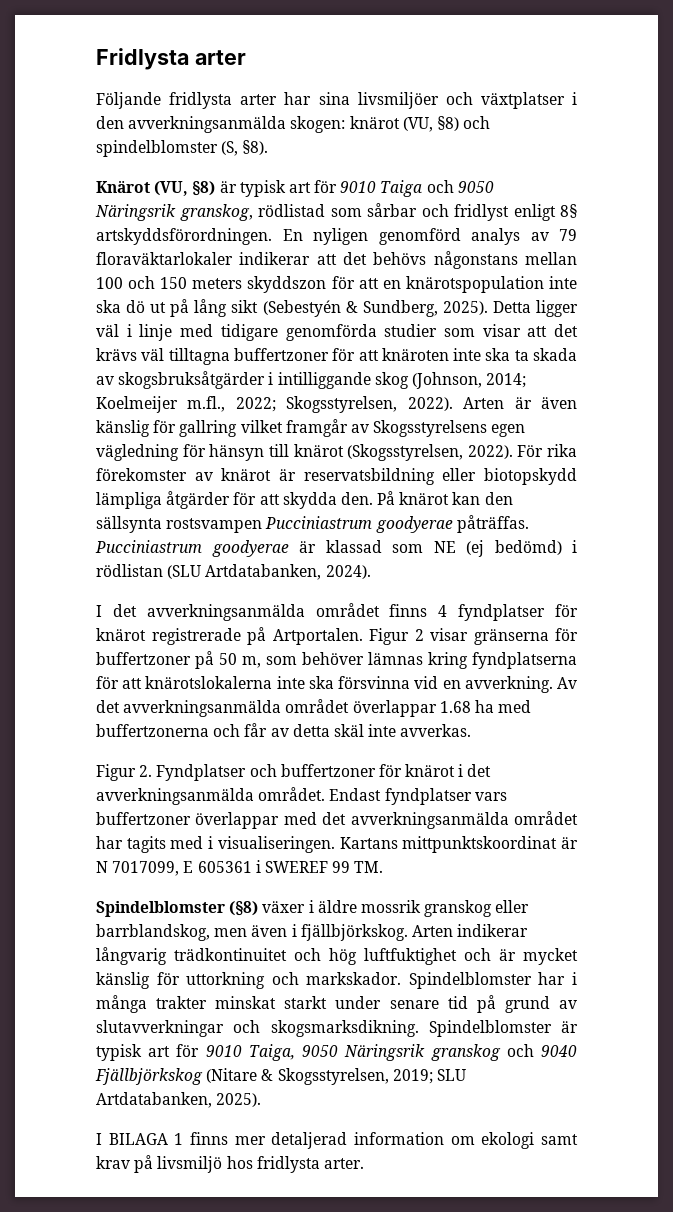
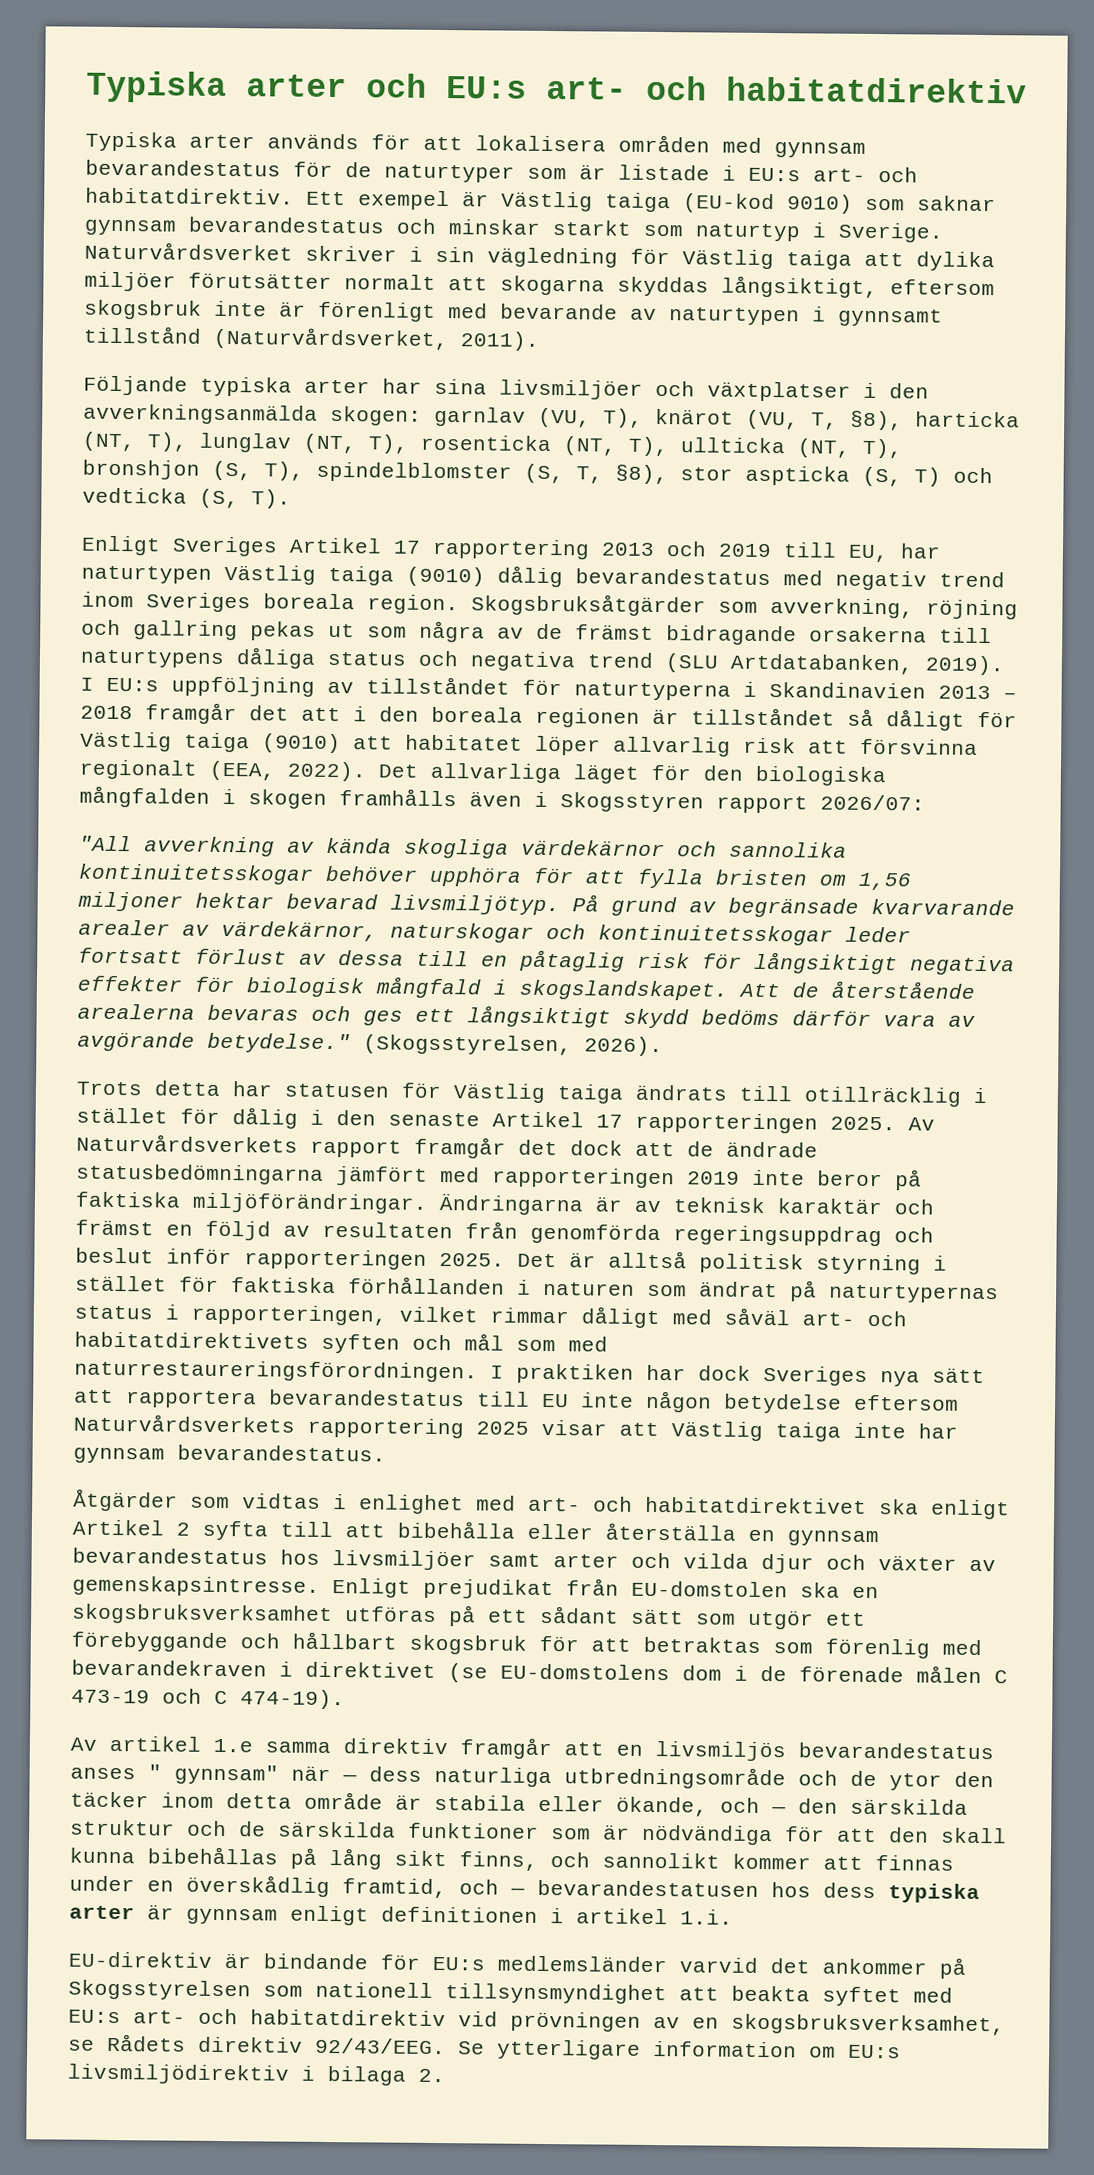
[96,48,246,70] Fridlysta arter -> [86,70,1027,104] [85,131,866,158] [85,159,918,183] [85,187,996,214] [84,216,944,243] [84,241,995,272] [84,271,995,299] [84,299,943,327] [83,325,539,351] Typiska arter och EU:s art- och habitatdirektiv // Typiska arter används för att lokalisera områden med gynnsam bevarandestatus för de naturtyper som är listade i EU:s art- och habitatdirektiv. Ett exempel är Västlig taiga (EU-kod 9010) som saknar gynnsam bevarandestatus och minskar starkt som naturtyp i Sverige. Naturvårdsverket skriver i sin vägledning för Västlig taiga att dylika miljöer förutsätter normalt att skogarna skyddas långsiktigt, eftersom skogsbruk inte är förenligt med bevarande av naturtypen i gynnsamt tillstånd (Naturvårdsverket, 2011).
[169,92,233,109] fridlysta -> [200,376,292,397] typiska
[349,116,491,132] [96,140,269,157] [96,180,494,197] [95,203,577,221] [96,228,577,245] [96,251,577,269] [96,276,577,293] [96,299,578,317] [96,324,578,341] [96,348,578,365] [96,371,527,389] [96,396,577,413] [96,419,526,437] [96,444,577,461] [96,468,577,485] [96,491,513,509] [96,515,529,533] [95,540,577,557] [96,564,371,580] [96,603,578,621] [96,627,578,645] [96,651,577,669] [96,676,577,693] [96,699,532,717] [96,723,472,737] [96,764,492,781] [96,787,507,805] [96,811,578,829] [96,836,578,853] [96,860,384,876] [96,900,530,917] [96,924,529,941] [96,947,578,965] [96,972,577,989] [96,995,577,1013] [96,1020,578,1037] [96,1044,577,1061] [95,1068,466,1085] [96,1092,262,1108] [96,1132,578,1149] [96,1155,364,1173] knärot (VU, §8) och spindelblomster (S, §8). // Knärot (VU, §8) är typisk art för 9010 Taiga och 9050 Näringsrik granskog, rödlistad som sårbar och fridlyst enligt 8§ artskyddsförordningen. En nyligen genomförd analys av 79 floraväktarlokaler indikerar att det behövs någonstans mellan 100 och 150 meters skyddszon för att en knärotspopulation inte ska dö ut på lång sikt (Sebestyén & Sundberg, 2025). Detta ligger väl i linje med tidigare genomförda studier som visar att det krävs väl tilltagna buffertzoner för att knäroten inte ska ta skada av skogsbruksåtgärder i intilliggande skog (Johnson, 2014; Koelmeijer m.fl., 2022; Skogsstyrelsen, 2022). Arten är även känslig för gallring vilket framgår av Skogsstyrelsens egen vägledning för hänsyn till knärot (Skogsstyrelsen, 2022). För rika förekomster av knärot är reservatsbildning eller biotopskydd lämpliga åtgärder för att skydda den. På knärot kan den sällsynta rostsvampen Pucciniastrum goodyerae påträffas. Pucciniastrum goodyerae är klassad som NE (ej bedömd) i rödlistan (SLU Artdatabanken, 2024). // I det avverkningsanmälda området finns 4 fyndplatser för knärot registrerade på Artportalen. Figur 2 visar gränserna för buffertzoner på 50 m, som behöver lämnas kring fyndplatserna för att knärotslokalerna inte ska försvinna vid en avverkning. Av det avverkningsanmälda området överlappar 1.68 ha med buffertzonerna och får av detta skäl inte avverkas. // Figur 2. Fyndplatser och buffertzoner för knärot i det avverkningsanmälda området. Endast fyndplatser vars buffertzoner överlappar med det avverkningsanmälda området har tagits med i visualiseringen. Kartans mittpunktskoordinat är N 7017099, E 605361 i SWEREF 99 TM. // Spindelblomster (§8) växer i äldre mossrik granskog eller barrblandskog, men även i fjällbjörkskog. Arten indikerar långvarig trädkontinuitet och hög luftfuktighet och är mycket känslig för uttorkning och markskador. Spindelblomster har i många trakter minskat starkt under senare tid på grund av slutavverkningar och skogsmarksdikning. Spindelblomster är typisk art för 9010 Taiga, 9050 Näringsrik granskog och 9040 Fjällbjörkskog (Nitare & Skogsstyrelsen, 2019; SLU Artdatabanken, 2025). // I BILAGA 1 finns mer detaljerad information om ekologi samt krav på livsmiljö hos fridlysta arter. -> [434,406,1020,431] [82,431,903,459] [82,459,993,487] [82,487,291,509] [81,535,941,563] [81,564,1005,591] [81,591,1018,620] [81,619,992,646] [80,647,1005,676] [80,676,1017,701] [80,702,1017,731] [80,731,978,757] [79,759,886,787] [79,785,925,814] [79,835,847,859] [78,863,911,891] [78,891,1015,918] [78,919,911,946] [78,947,1015,976] [77,975,975,1001] [77,1003,975,1029] [77,1031,663,1057] [76,1080,988,1107] [76,1107,935,1134] [76,1133,818,1159] [76,1163,922,1191] [75,1191,934,1216] [75,1219,934,1247] [75,1247,947,1275] [75,1275,999,1304] [74,1304,907,1329] [74,1331,608,1354] [74,1359,985,1387] [74,1389,959,1414] [73,1413,958,1442] [73,1444,386,1464] [73,1488,1010,1520] [72,1519,879,1547] [72,1547,996,1574] [72,1575,879,1600] [72,1603,866,1630] [71,1631,982,1659] [71,1659,1008,1684] [71,1688,345,1710] [70,1735,994,1762] [70,1764,994,1791] [70,1791,968,1817] [70,1819,1007,1846] [69,1846,954,1871] [69,1874,980,1904] [69,1904,733,1926] [68,1951,966,1979] [68,1979,953,2007] [68,2008,1005,2036] [68,2033,901,2060] [67,2063,445,2086] garnlav (VU, T), knärot (VU, T, §8), harticka (NT, T), lunglav (NT, T), rosenticka (NT, T), ullticka (NT, T), bronshjon (S, T), spindelblomster (S, T, §8), stor aspticka (S, T) och vedticka (S, T). // Enligt Sveriges Artikel 17 rapportering 2013 och 2019 till EU, har naturtypen Västlig taiga (9010) dålig bevarandestatus med negativ trend inom Sveriges boreala region. Skogsbruksåtgärder som avverkning, röjning och gallring pekas ut som några av de främst bidragande orsakerna till naturtypens dåliga status och negativa trend (SLU Artdatabanken, 2019). I EU:s uppföljning av tillståndet för naturtyperna i Skandinavien 2013 – 2018 framgår det att i den boreala regionen är tillståndet så dåligt för Västlig taiga (9010) att habitatet löper allvarlig risk att försvinna regionalt (EEA, 2022). Det allvarliga läget för den biologiska mångfalden i skogen framhålls även i Skogsstyren rapport 2026/07: // "All avverkning av kända skogliga värdekärnor och sannolika kontinuitetsskogar behöver upphöra för att fylla bristen om 1,56 miljoner hektar bevarad livsmiljötyp. På grund av begränsade kvarvarande arealer av värdekärnor, naturskogar och kontinuitetsskogar leder fortsatt förlust av dessa till en påtaglig risk för långsiktigt negativa effekter för biologisk mångfald i skogslandskapet. Att de återstående arealerna bevaras och ges ett långsiktigt skydd bedöms därför vara av avgörande betydelse." (Skogsstyrelsen, 2026). // Trots detta har statusen för Västlig taiga ändrats till otillräcklig i stället för dålig i den senaste Artikel 17 rapporteringen 2025. Av Naturvårdsverkets rapport framgår det dock att de ändrade statusbedömningarna jämfört med rapporteringen 2019 inte beror på faktiska miljöförändringar. Ändringarna är av teknisk karaktär och främst en följd av resultaten från genomförda regeringsuppdrag och beslut inför rapporteringen 2025. Det är alltså politisk styrning i stället för faktiska förhållanden i naturen som ändrat på naturtypernas status i rapporteringen, vilket rimmar dåligt med såväl art- och habitatdirektivets syften och mål som med naturrestaureringsförordningen. I praktiken har dock Sveriges nya sätt att rapportera bevarandestatus till EU inte någon betydelse eftersom Naturvårdsverkets rapportering 2025 visar att Västlig taiga inte har gynnsam bevarandestatus. // Åtgärder som vidtas i enlighet med art- och habitatdirektivet ska enligt Artikel 2 syfta till att bibehålla eller återställa en gynnsam bevarandestatus hos livsmiljöer samt arter och vilda djur och växter av gemenskapsintresse. Enligt prejudikat från EU-domstolen ska en skogsbruksverksamhet utföras på ett sådant sätt som utgör ett förebyggande och hållbart skogsbruk för att betraktas som förenlig med bevarandekraven i direktivet (se EU-domstolens dom i de förenade målen C 473-19 och C 474-19). // Av artikel 1.e samma direktiv framgår att en livsmiljös bevarandestatus anses " gynnsam" när — dess naturliga utbredningsområde och de ytor den täcker inom detta område är stabila eller ökande, och — den särskilda struktur och de särskilda funktioner som är nödvändiga för att den skall kunna bibehållas på lång sikt finns, och sannolikt kommer att finnas under en överskådlig framtid, och — bevarandestatusen hos dess typiska arter är gynnsam enligt definitionen i artikel 1.i. // EU-direktiv är bindande för EU:s medlemsländer varvid det ankommer på Skogsstyrelsen som nationell tillsynsmyndighet att beakta syftet med EU:s art- och habitatdirektiv vid prövningen av en skogsbruksverksamhet, se Rådets direktiv 92/43/EEG. Se ytterligare information om EU:s livsmiljödirektiv i bilaga 2.

